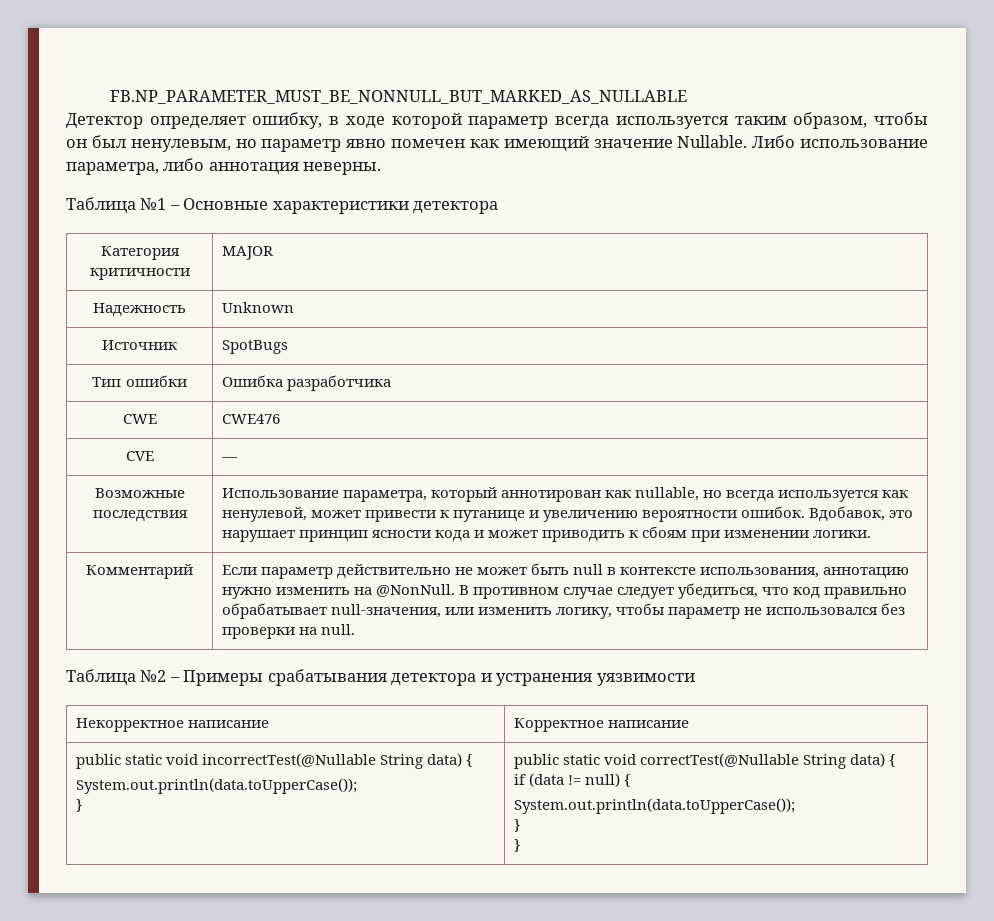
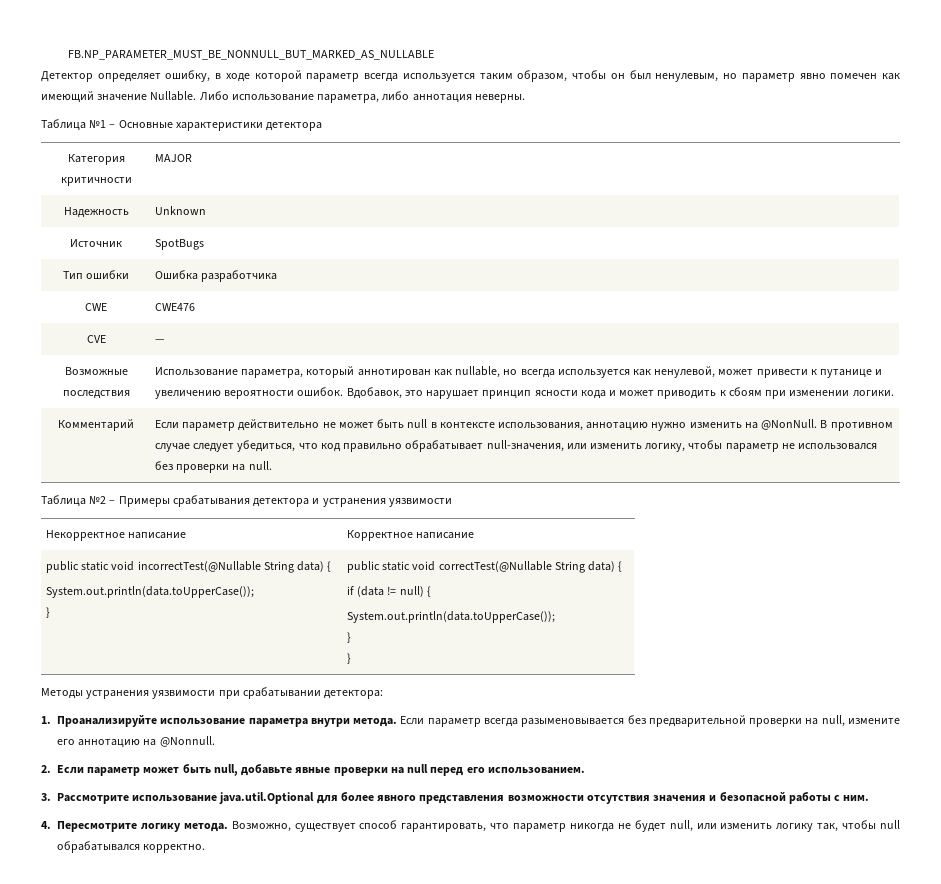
(520, 845) none -> [41,687,384,699] [41,714,901,727] [57,736,215,748] [41,763,585,776] [41,791,870,804] [41,820,901,832] [57,841,206,853] // Методы устранения уязвимости при срабатывании детектора: // 1. Проанализируйте использование параметра внутри метода. Если параметр всегда разыменовывается без предварительной проверки на null, измените его аннотацию на @Nonnull. // 2. Если параметр может быть null, добавьте явные проверки на null перед его использованием. // 3. Рассмотрите использование java.util.Optional для более явного представления возможности отсутствия значения и безопасной работы с ним. // 4. Пересмотрите логику метода. Возможно, существует способ гарантировать, что параметр никогда не будет null, или изменить логику так, чтобы null обрабатывался корректно.

